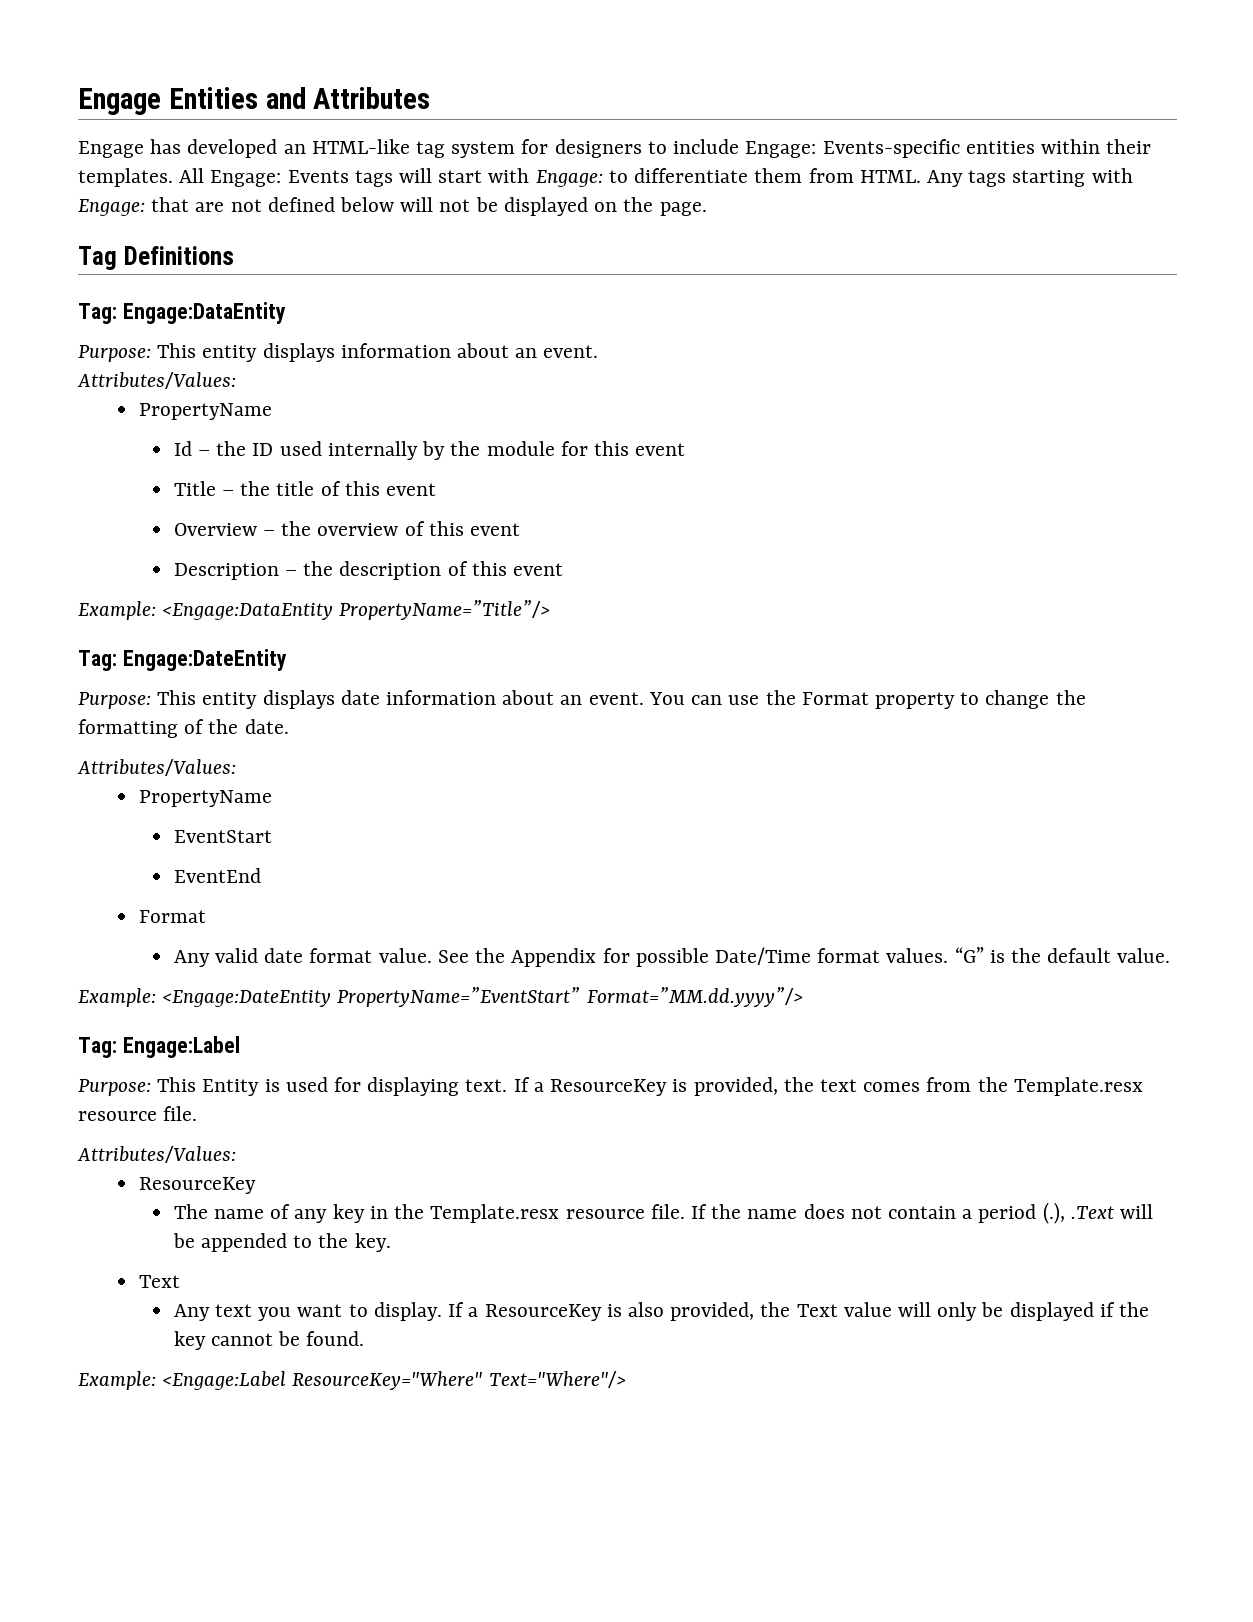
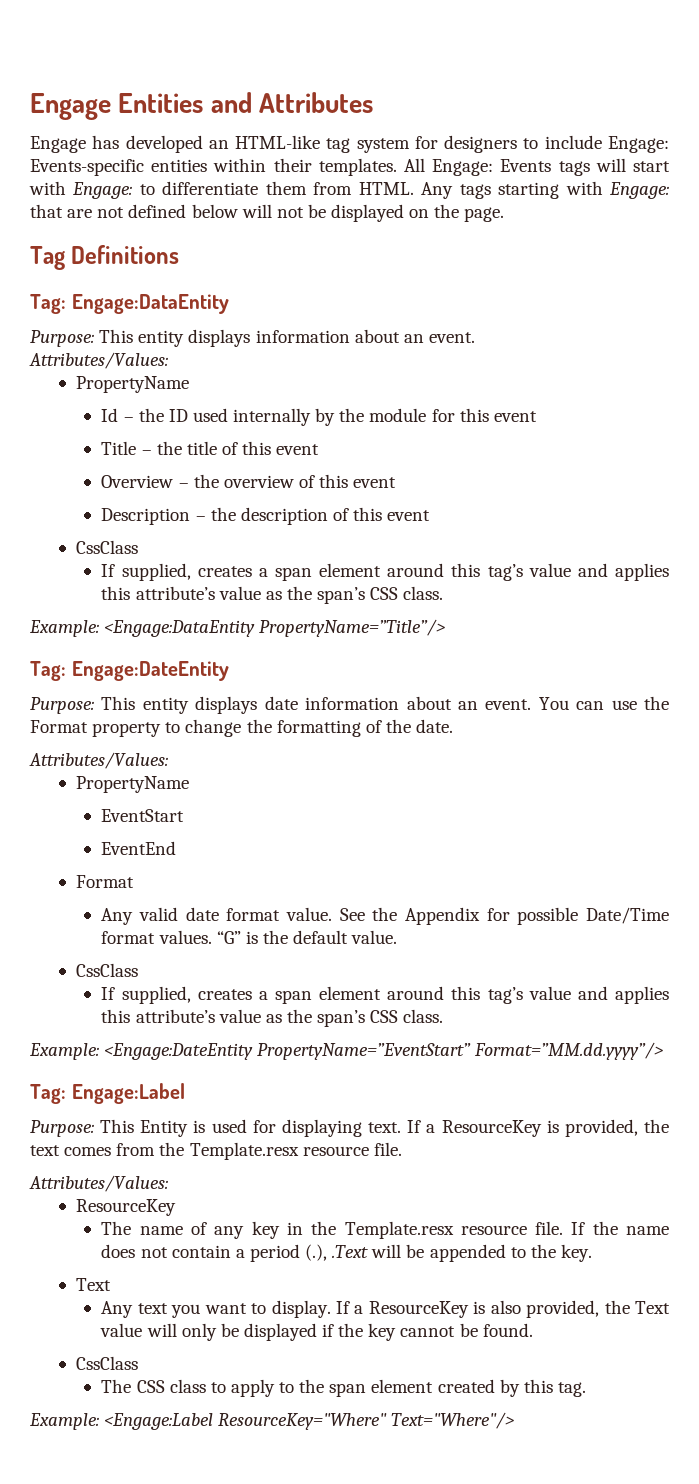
(564, 569) none -> [76,540,139,554] [101,563,669,581] [101,586,444,604] // CssClass // If supplied, creates a span element around this tag’s value and applies this attribute’s value as the span’s CSS class.
(1171, 955) none -> [76,963,139,977] [101,986,669,1004] [101,1009,444,1027] // CssClass // If supplied, creates a span element around this tag’s value and applies this attribute’s value as the span’s CSS class.
(365, 1338) none -> [76,1356,139,1370] [101,1379,586,1397] // CssClass // The CSS class to apply to the span element created by this tag.

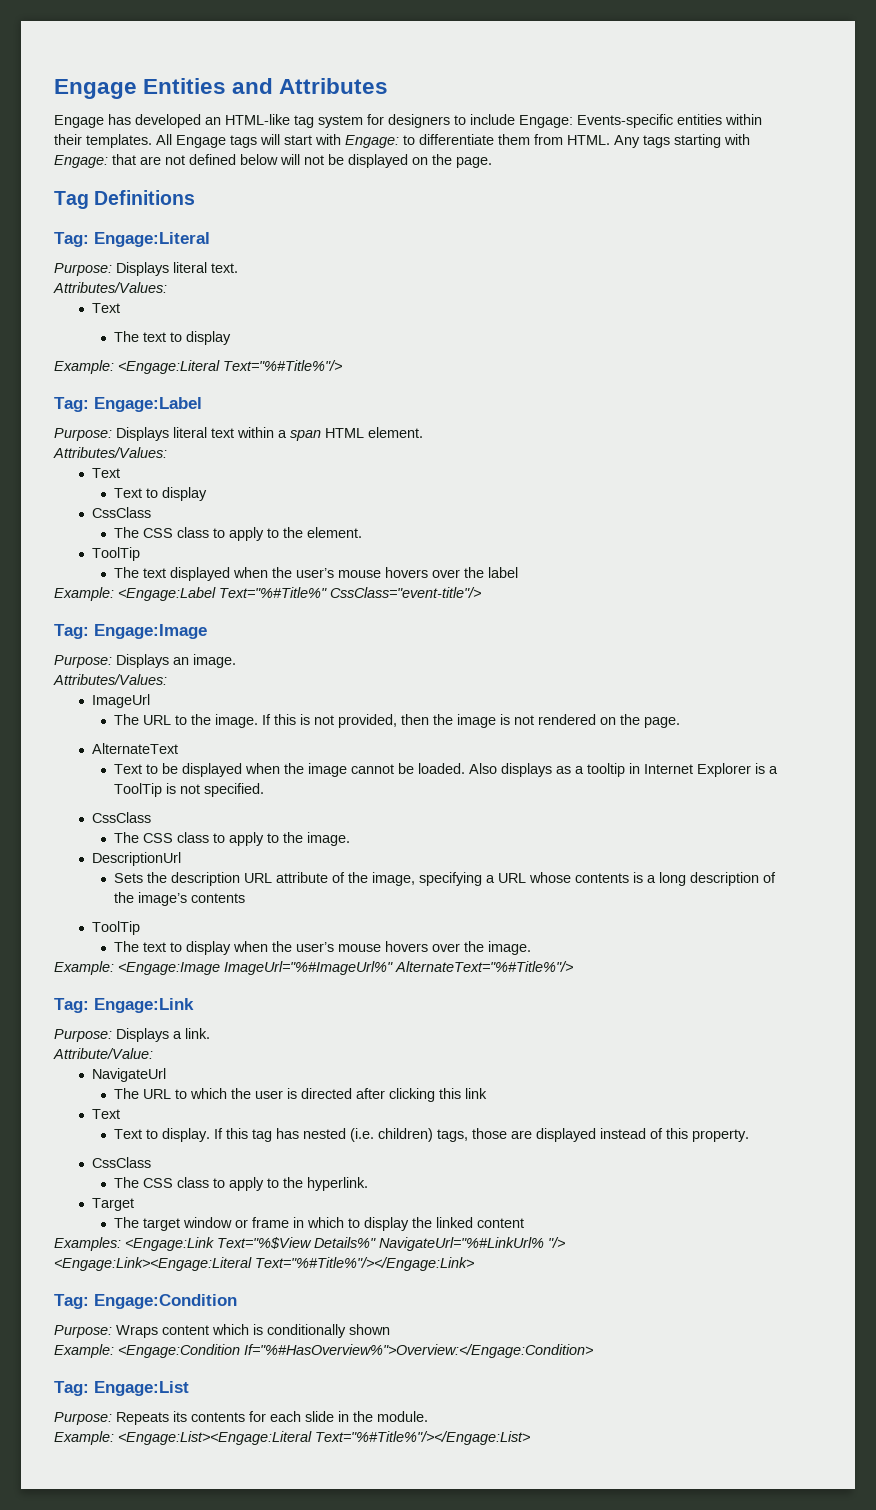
[432,159,552,176] Engage: Events -> [176,135,226,148] Engage
[71,294,229,314] [30,329,475,347] [29,352,168,369] [76,376,190,393] [101,408,537,426] [101,441,320,455] [101,474,397,488] [101,507,431,525] [76,540,139,554] [101,563,669,581] [101,586,444,604] [29,619,446,637] [30,661,229,681] [30,696,669,714] [30,719,454,737] [29,752,168,769] [76,776,190,793] [101,809,185,822] [101,841,177,855] [76,875,135,888] [101,907,669,925] [101,930,398,944] [76,963,139,977] [101,986,669,1004] [101,1009,444,1027] [29,1042,664,1060] [30,1083,185,1104] [30,1119,669,1137] [30,1142,402,1160] [29,1175,168,1192] [76,1199,177,1216] [101,1221,669,1239] [101,1244,592,1262] [76,1278,112,1291] [101,1300,671,1318] [100,1323,533,1341] [76,1356,139,1370] [101,1379,586,1397] [29,1412,515,1430] Engage:DataEntity // Purpose: This entity displays information about an event. // Attributes/Values: // PropertyName // Id – the ID used internally by the module for this event // Title – the title of this event // Overview – the overview of this event // Description – the description of this event // CssClass // If supplied, creates a span element around this tag’s value and applies this attribute’s value as the span’s CSS class. // Example: <Engage:DataEntity PropertyName=”Title”/> // Tag: Engage:DateEntity // Purpose: This entity displays date information about an event. You can use the Format property to change the formatting of the date. // Attributes/Values: // PropertyName // EventStart // EventEnd // Format // Any valid date format value. See the Appendix for possible Date/Time format values. “G” is the default value. // CssClass // If supplied, creates a span element around this tag’s value and applies this attribute’s value as the span’s CSS class. // Example: <Engage:DateEntity PropertyName=”EventStart” Format=”MM.dd.yyyy”/> // Tag: Engage:Label // Purpose: This Entity is used for displaying text. If a ResourceKey is provided, the text comes from the Template.resx resource file. // Attributes/Values: // ResourceKey // The name of any key in the Template.resx resource file. If the name does not contain a period (.), .Text will be appended to the key. // Text // Any text you want to display. If a ResourceKey is also provided, the Text value will only be displayed if the key cannot be found. // CssClass // The CSS class to apply to the span element created by this tag. // Example: <Engage:Label ResourceKey="Where" Text="Where"/> -> [94,232,210,247] [54,262,238,276] [53,282,167,293] [92,303,121,313] [114,331,232,345] [54,360,342,374] [54,397,202,412] [54,427,423,441] [53,447,167,458] [92,468,121,478] [114,487,208,501] [92,507,152,518] [114,527,363,541] [92,547,141,561] [114,567,519,581] [54,587,481,601] [54,624,207,639] [54,654,236,668] [53,674,167,685] [92,694,151,708] [114,714,681,728] [92,743,179,754] [114,763,779,777] [114,783,265,797] [92,812,152,823] [114,832,351,846] [92,852,182,866] [114,872,777,886] [114,892,246,906] [92,921,141,935] [114,941,532,955] [54,961,573,975] [54,998,194,1013] [54,1028,210,1042] [53,1048,153,1059] [92,1068,167,1082] [114,1088,488,1102] [92,1109,121,1119] [114,1128,750,1142] [92,1157,152,1168] [114,1177,369,1191] [92,1198,135,1211] [114,1217,525,1231] [54,1237,565,1251] [54,1257,474,1271] [54,1294,237,1309] [54,1324,390,1338] [54,1344,593,1358] [54,1381,189,1396] [54,1411,428,1425] [54,1431,530,1445] Engage:Literal // Purpose: Displays literal text. // Attributes/Values: // Text // The text to display // Example: <Engage:Literal Text="%#Title%"/> // Tag: Engage:Label // Purpose: Displays literal text within a span HTML element. // Attributes/Values: // Text // Text to display // CssClass // The CSS class to apply to the element. // ToolTip // The text displayed when the user’s mouse hovers over the label // Example: <Engage:Label Text="%#Title%" CssClass="event-title"/> // Tag: Engage:Image // Purpose: Displays an image. // Attributes/Values: // ImageUrl // The URL to the image. If this is not provided, then the image is not rendered on the page. // AlternateText // Text to be displayed when the image cannot be loaded. Also displays as a tooltip in Internet Explorer is a ToolTip is not specified. // CssClass // The CSS class to apply to the image. // DescriptionUrl // Sets the description URL attribute of the image, specifying a URL whose contents is a long description of the image’s contents // ToolTip // The text to display when the user’s mouse hovers over the image. // Example: <Engage:Image ImageUrl="%#ImageUrl%" AlternateText="%#Title%"/> // Tag: Engage:Link // Purpose: Displays a link. // Attribute/Value: // NavigateUrl // The URL to which the user is directed after clicking this link // Text // Text to display. If this tag has nested (i.e. children) tags, those are displayed instead of this property. // CssClass // The CSS class to apply to the hyperlink. // Target // The target window or frame in which to display the linked content // Examples: <Engage:Link Text="%$View Details%" NavigateUrl="%#LinkUrl% "/> // <Engage:Link><Engage:Literal Text="%#Title%"/></Engage:Link> // Tag: Engage:Condition // Purpose: Wraps content which is conditionally shown // Example: <Engage:Condition If="%#HasOverview%">Overview:</Engage:Condition> // Tag: Engage:List // Purpose: Repeats its contents for each slide in the module. // Example: <Engage:List><Engage:Literal Text="%#Title%"/></Engage:List>

